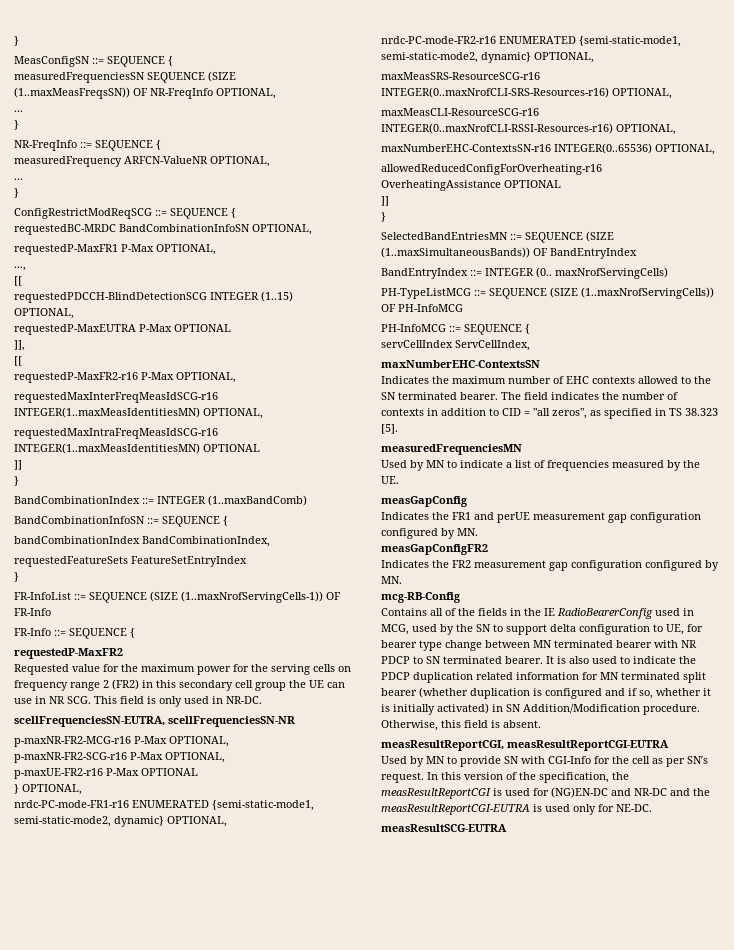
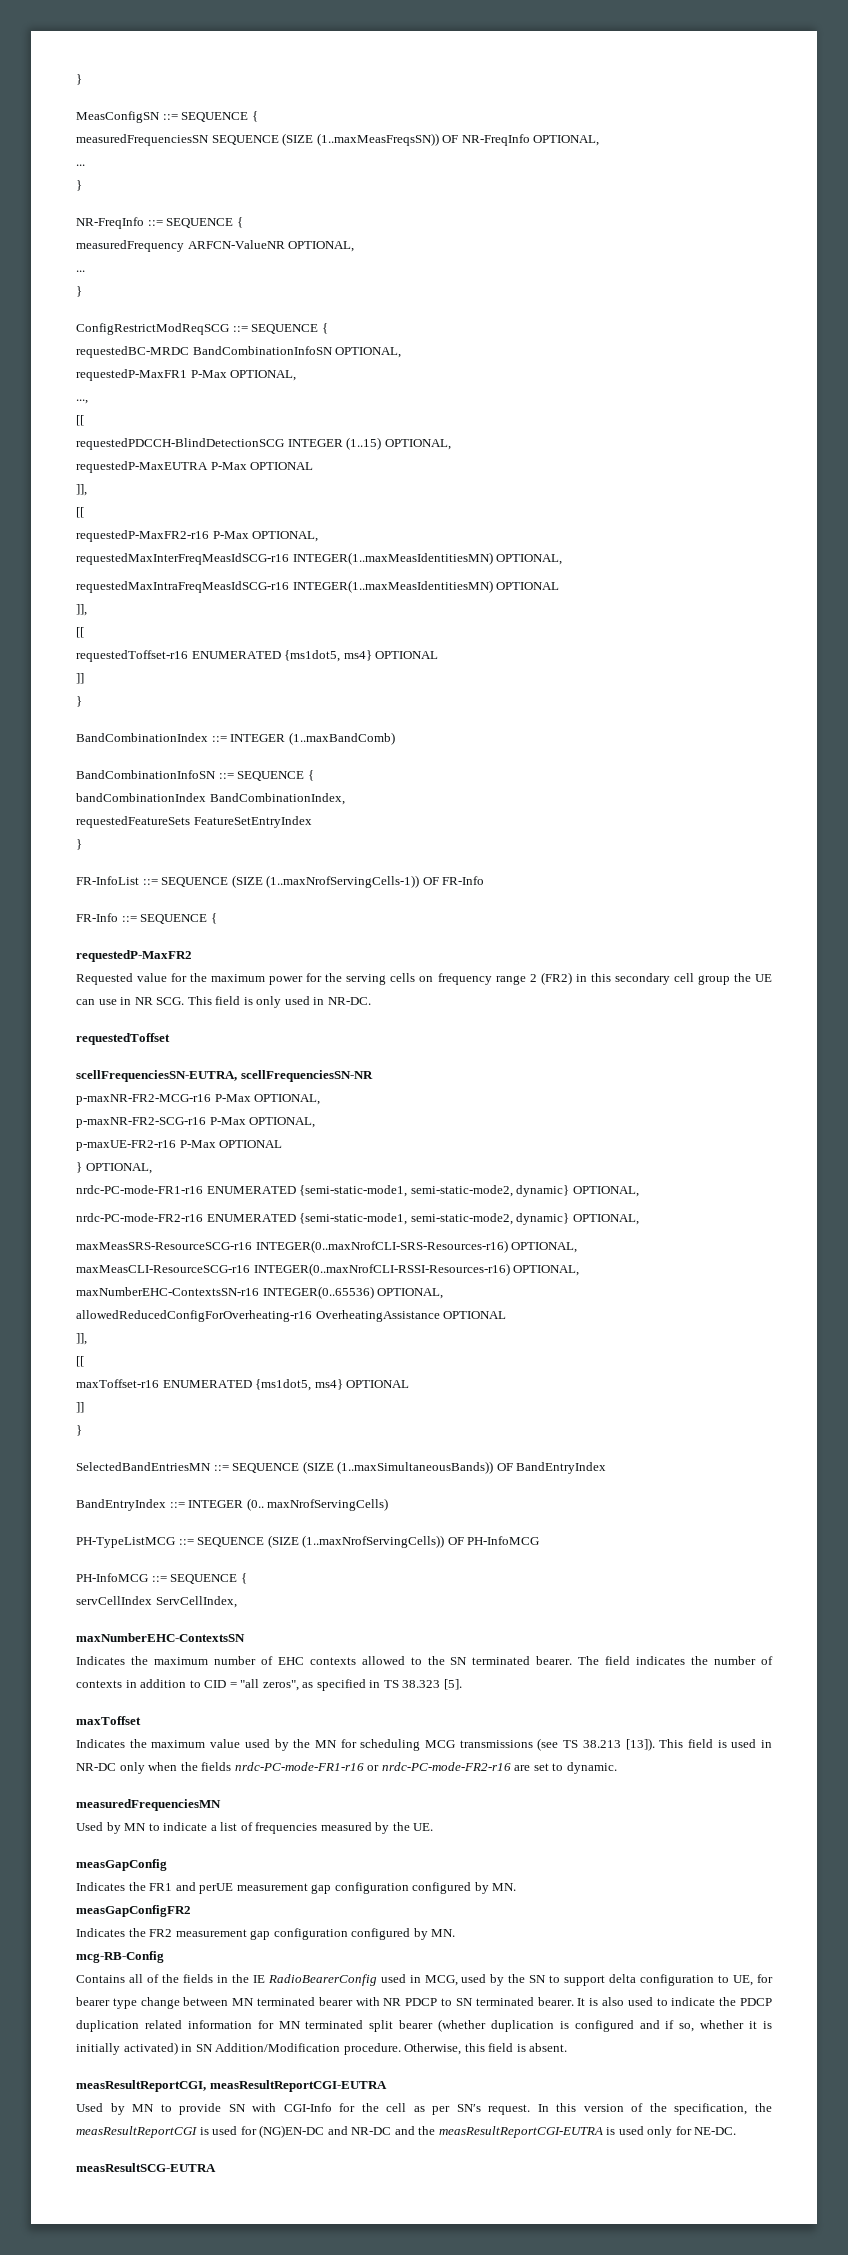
(260, 448) none -> [76,604,87,616] [76,627,84,638] [76,650,439,662] // ]], // [[ // requestedToffset-r16 ENUMERATED {ms1dot5, ms4} OPTIONAL
(262, 700) none -> [76,1033,170,1045] // requestedToffset
(561, 184) none -> [76,1333,87,1345] [76,1356,84,1367] [76,1379,410,1391] // ]], // [[ // maxToffset-r16 ENUMERATED {ms1dot5, ms4} OPTIONAL
(398, 429) none -> [76,1716,141,1725] [76,1738,773,1751] [76,1762,617,1774] // maxToffset // Indicates the maximum value used by the MN for scheduling MCG transmissions (see TS 38.213 [13]). This field is used in NR-DC only when the fields nrdc-PC-mode-FR1-r16 or nrdc-PC-mode-FR2-r16 are set to dynamic.

